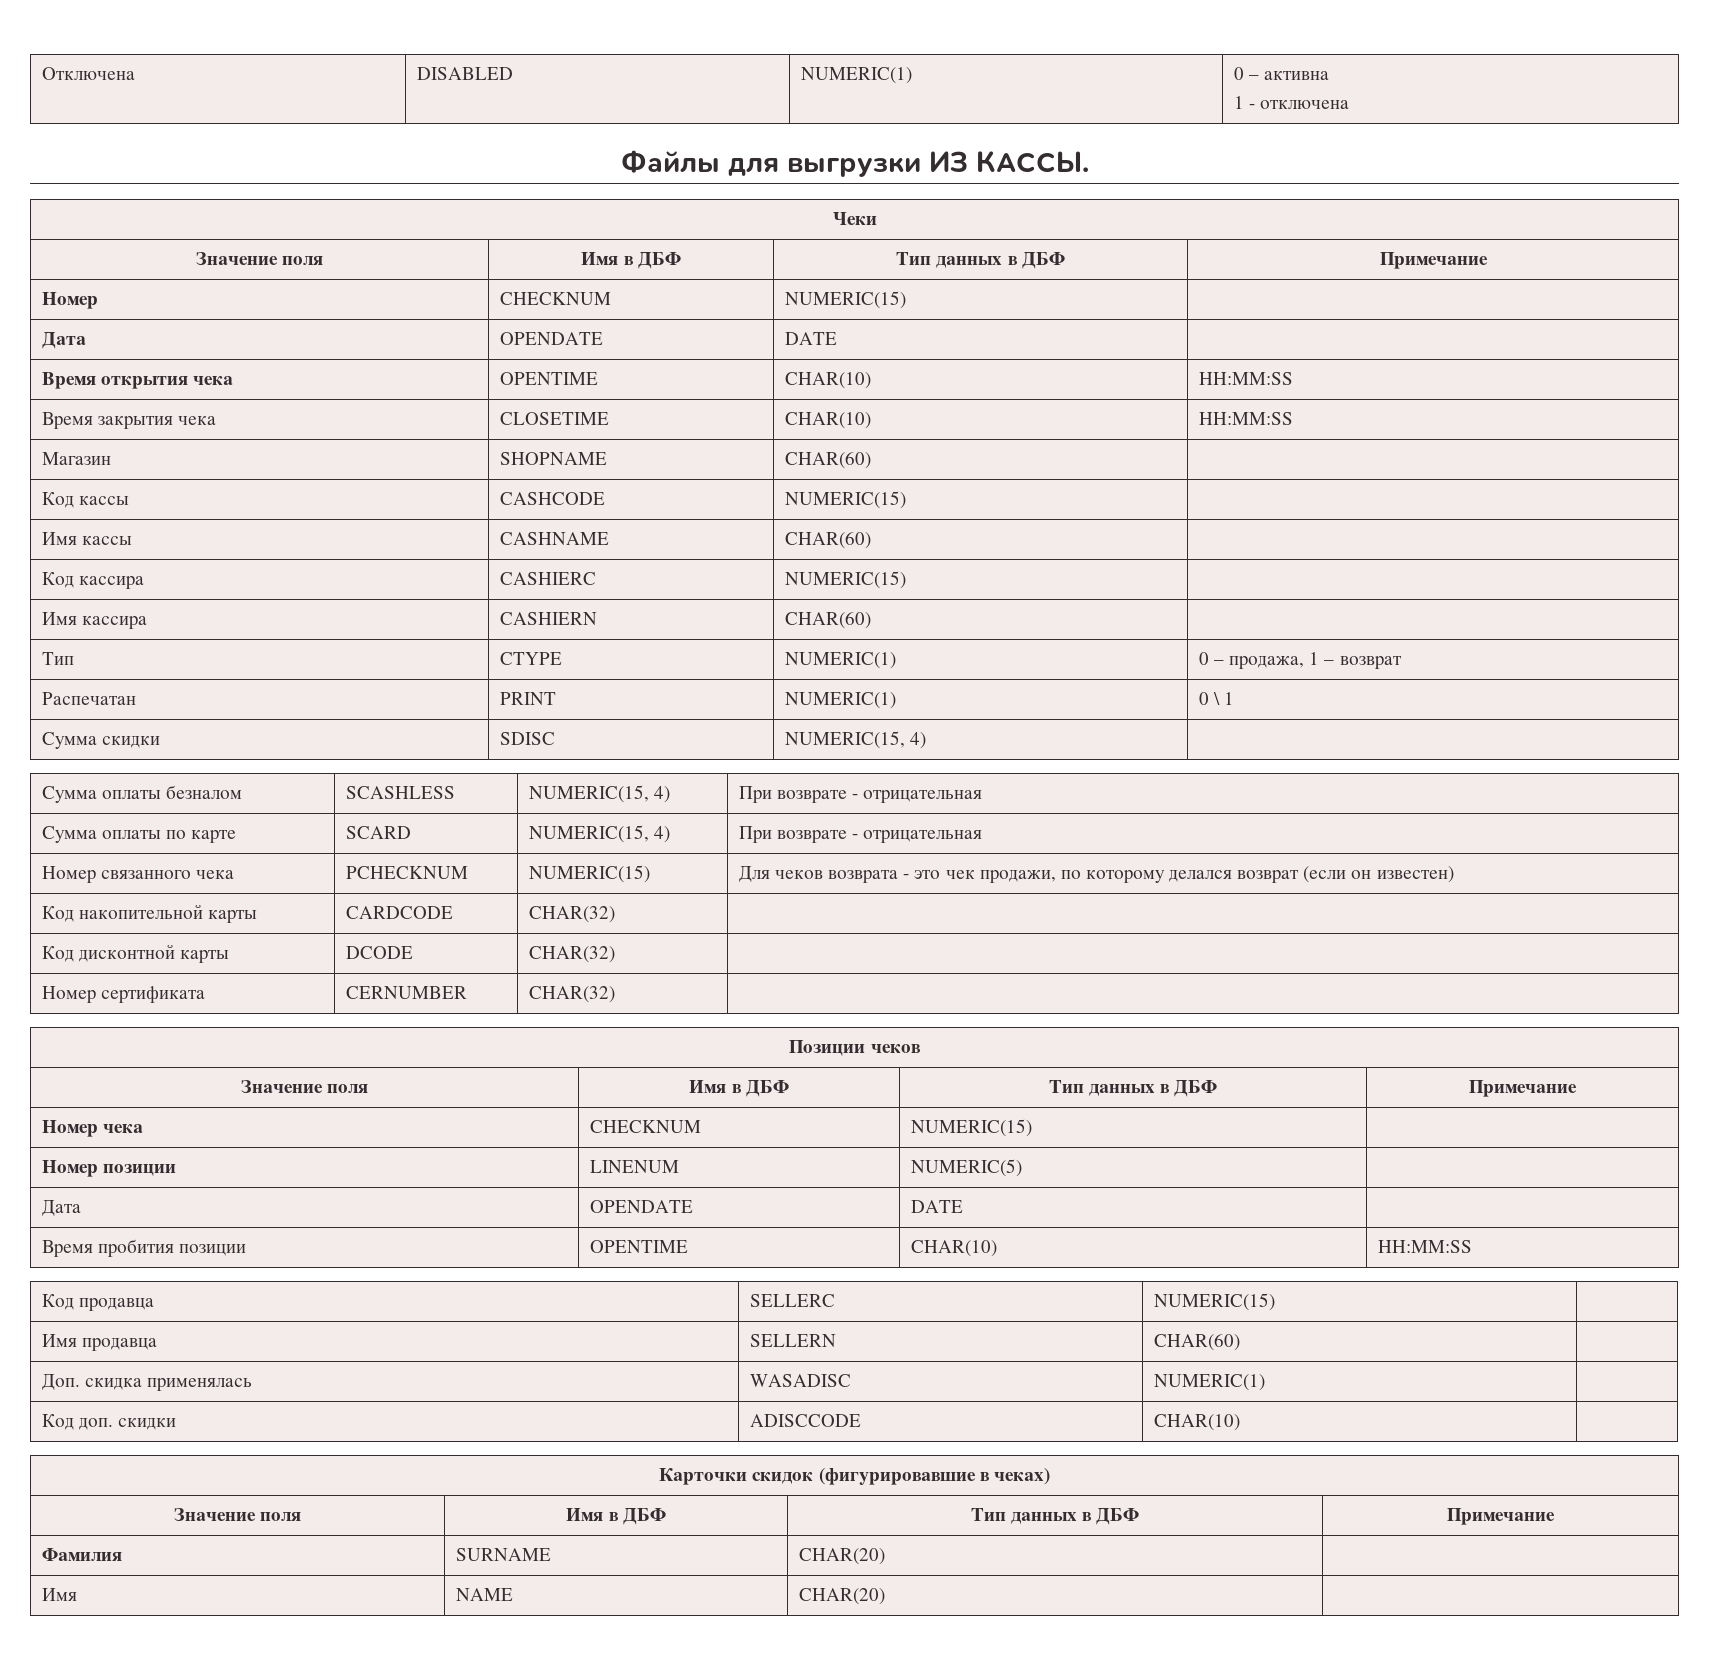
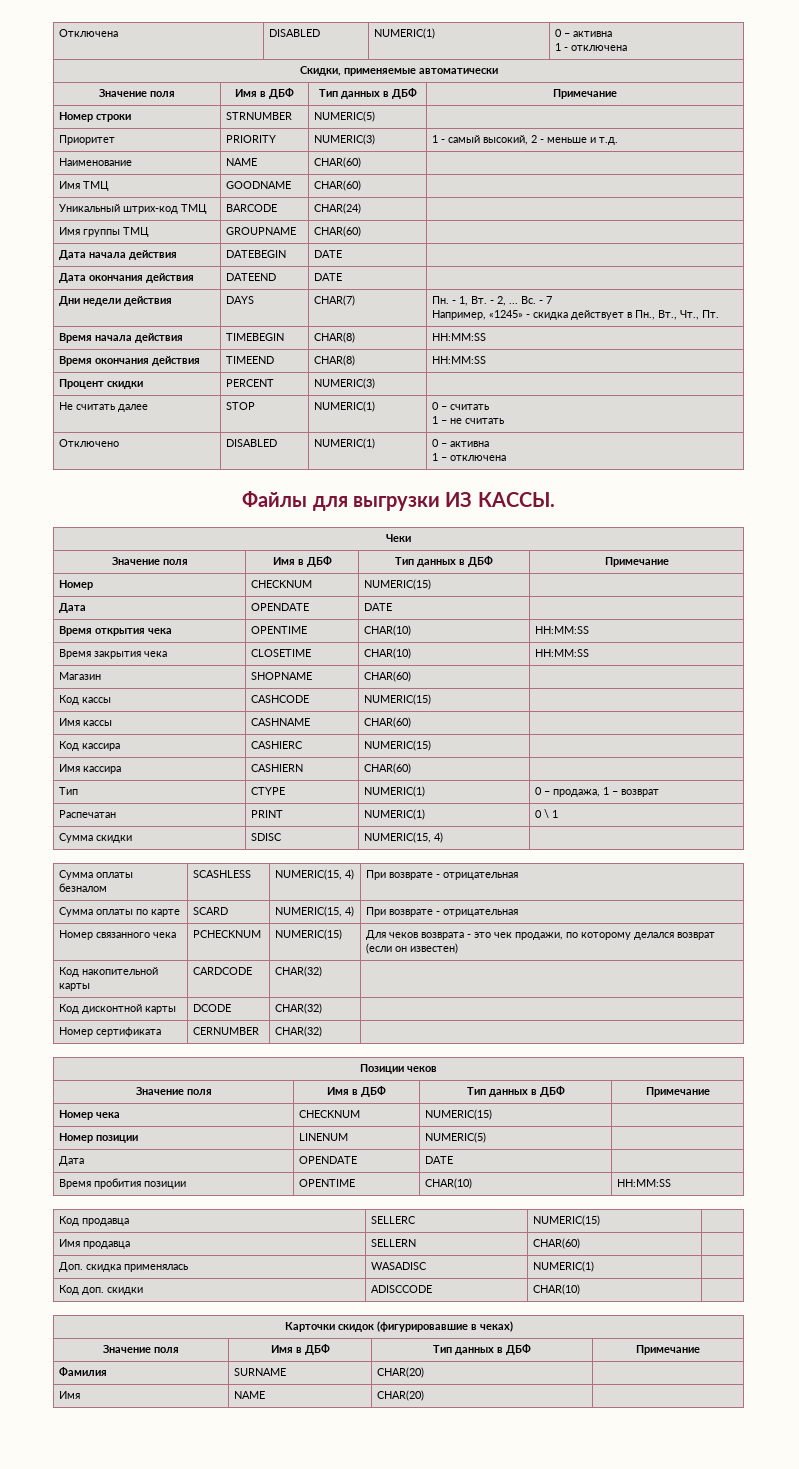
(1350, 104) none -> [299,66,498,76] [99,89,175,97] [235,88,294,99] [318,88,417,99] [553,89,617,99] [59,112,132,122] [226,112,293,120] [314,111,376,122] [59,135,116,145] [226,135,277,143] [314,134,376,145] [432,135,619,145] [59,158,133,166] [226,158,258,166] [314,157,362,168] [59,181,110,191] [226,181,292,189] [314,180,362,191] [59,204,208,214] [226,204,278,212] [314,203,362,214] [59,227,150,237] [226,227,297,235] [314,226,362,237] [59,250,178,260] [226,250,287,258] [314,250,343,258] [59,273,195,283] [226,273,277,281] [314,273,343,281] [59,296,173,306] [226,296,255,304] [314,295,356,306] [432,296,553,306] [432,310,720,320] [59,333,184,343] [226,333,285,341] [314,332,356,343] [432,333,487,341] [59,356,201,366] [226,356,275,364] [314,355,356,366] [432,356,487,364] [59,379,144,389] [226,379,275,387] [314,378,376,389] [59,402,149,412] [226,402,256,410] [314,401,376,412] [432,402,490,410] [432,416,505,424] [59,439,120,447] [226,439,278,447] [314,438,376,449] [432,439,490,447] [432,453,507,461] // Скидки, применяемые автоматически // Значение поля | Имя в ДБФ | Тип данных в ДБФ | Примечание // Номер строки | STRNUMBER | NUMERIC(5) | // Приоритет | PRIORITY | NUMERIC(3) | 1 - самый высокий, 2 - меньше и т.д. // Наименование | NAME | CHAR(60) | // Имя ТМЦ | GOODNAME | CHAR(60) | // Уникальный штрих-код ТМЦ | BARCODE | CHAR(24) | // Имя группы ТМЦ | GROUPNAME | CHAR(60) | // Дата начала действия | DATEBEGIN | DATE | // Дата окончания действия | DATEEND | DATE | // Дни недели действия | DAYS | CHAR(7) | Пн. - 1, Вт. - 2, ... Вс. - 7 // Например, «1245» - скидка действует в Пн., Вт., Чт., Пт. // Время начала действия | TIMEBEGIN | CHAR(8) | HH:MM:SS // Время окончания действия | TIMEEND | CHAR(8) | HH:MM:SS // Процент скидки | PERCENT | NUMERIC(3) | // Не считать далее | STOP | NUMERIC(1) | 0 – считать // 1 – не считать // Отключено | DISABLED | NUMERIC(1) | 0 – активна // 1 – отключена

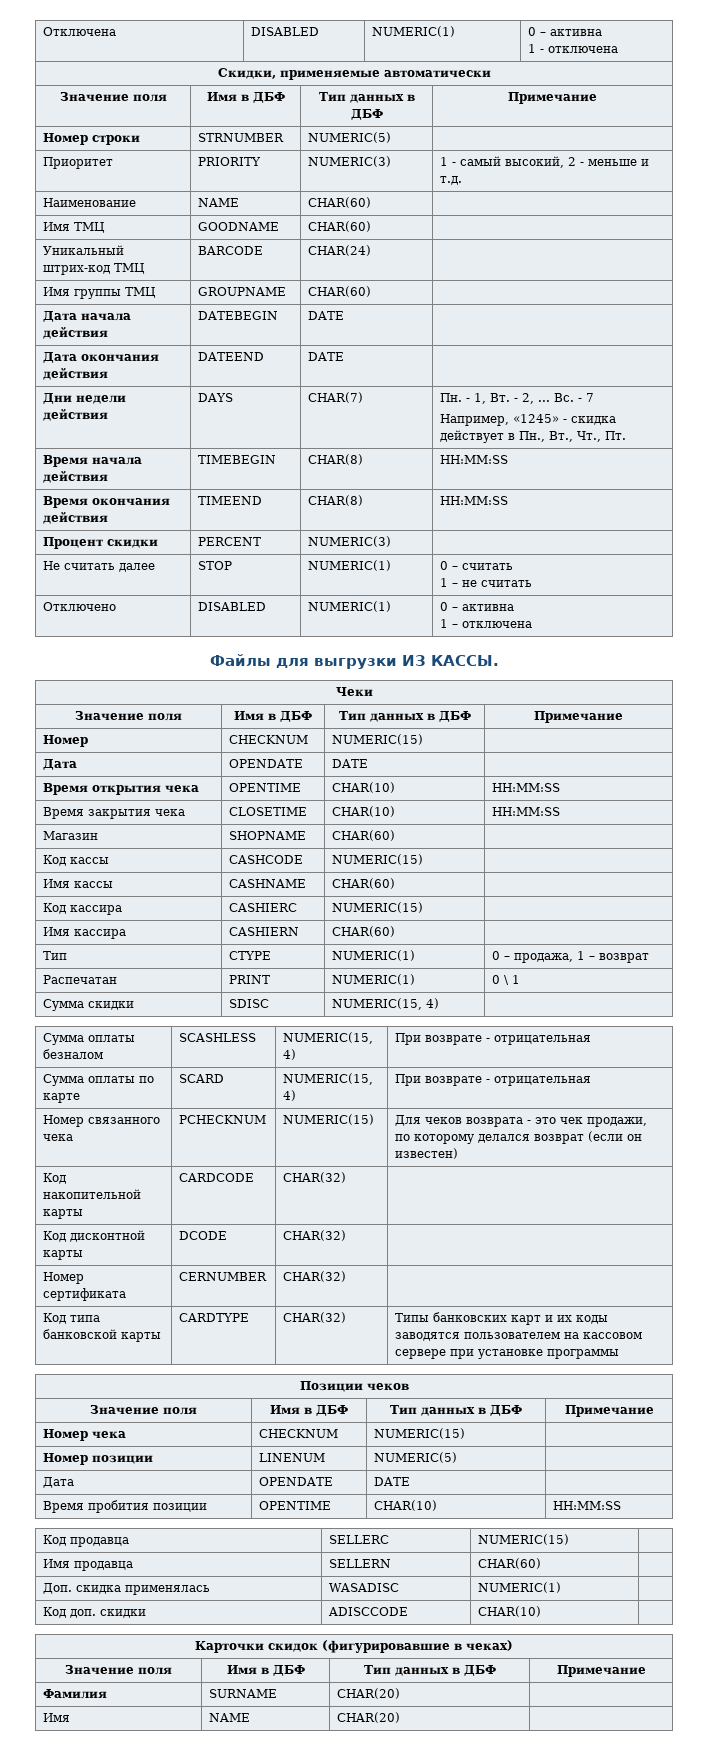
(323, 1031) none -> [42,1313,100,1324] [42,1329,161,1342] [178,1313,249,1322] [282,1312,346,1323] [394,1312,608,1325] [394,1332,642,1341] [394,1349,619,1359] // Код типа банковской карты | CARDTYPE | CHAR(32) | Типы банковских карт и их коды заводятся пользователем на кассовом сервере при установке программы

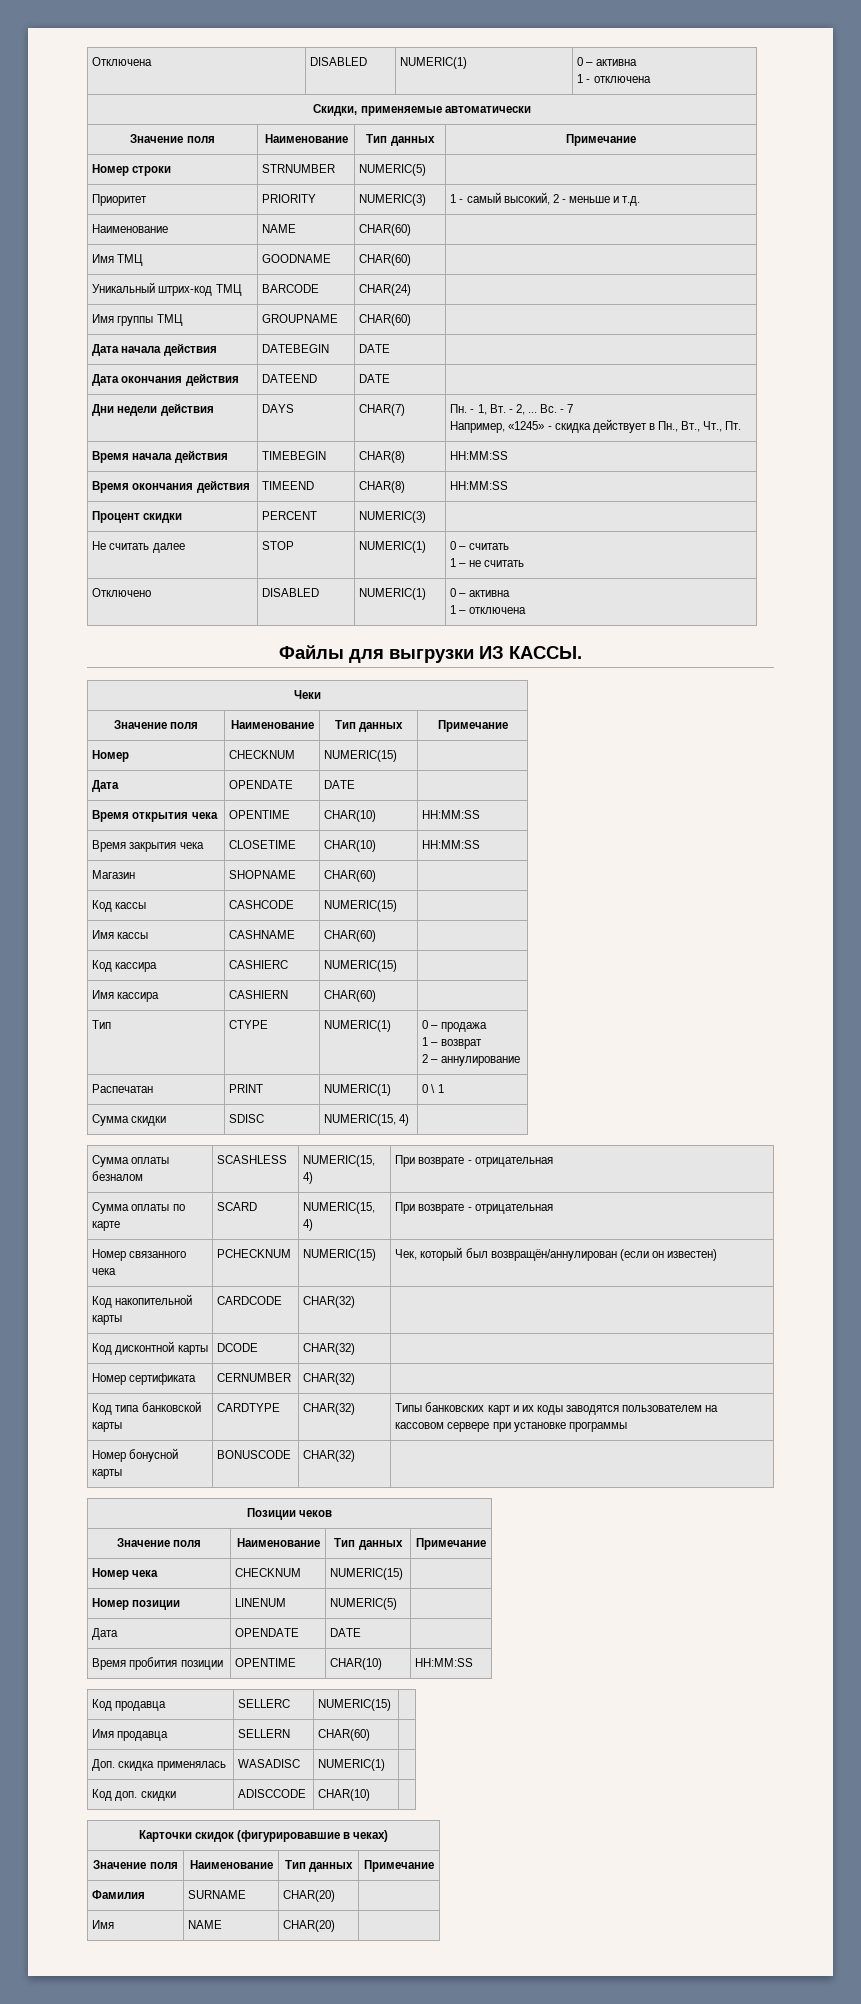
[206,92,285,103] [318,92,415,103] [350,109,383,120] Имя в ДБФ | Тип данных в ДБФ -> [264,134,348,143] [366,134,435,146] Наименование | Тип данных
[234,711,312,722] [338,711,471,722] Имя в ДБФ | Тип данных в ДБФ -> [230,720,314,729] [334,720,404,732] Наименование | Тип данных
[513,953,573,963] продажа, -> [440,1022,487,1032] продажа //
(649, 958) none -> [422,1054,520,1066] // 2 – аннулирование
[394,1115,647,1127] [394,1134,584,1144] Для чеков возврата - это чек продажи, по которому делался возврат -> [395,1247,617,1261] Чек, который был возвращён/аннулирован
(619, 1354) none -> [92,1448,179,1462] [92,1469,123,1479] [217,1450,292,1459] [303,1450,356,1462] // Номер бонусной карты | BONUSCODE | CHAR(32) |
[270,1405,348,1416] [390,1405,522,1416] Имя в ДБФ | Тип данных в ДБФ -> [236,1538,320,1547] [334,1538,403,1550] Наименование | Тип данных
[226,1665,305,1676] [363,1665,496,1676] Имя в ДБФ | Тип данных в ДБФ -> [189,1860,273,1869] [284,1860,354,1872] Наименование | Тип данных

